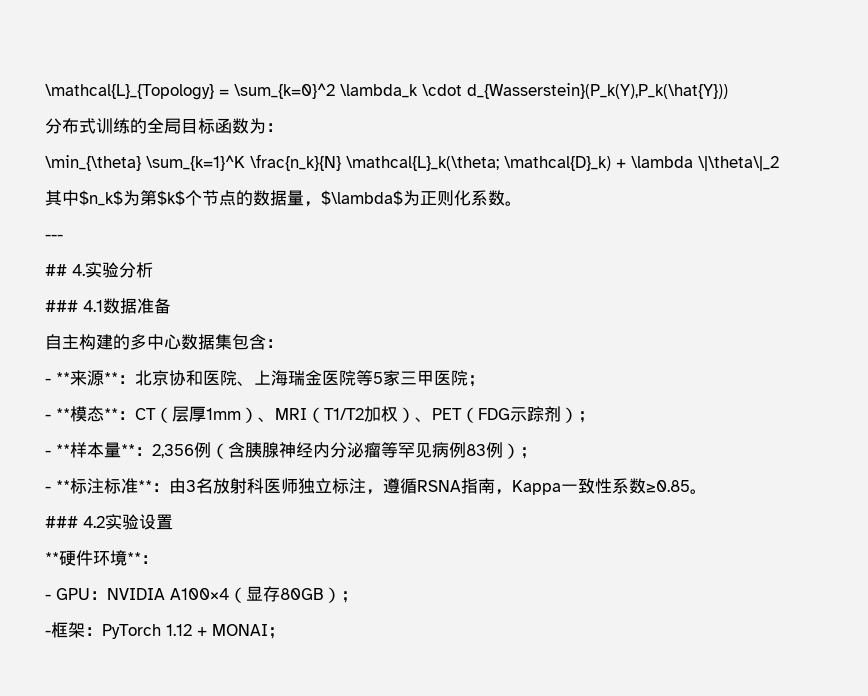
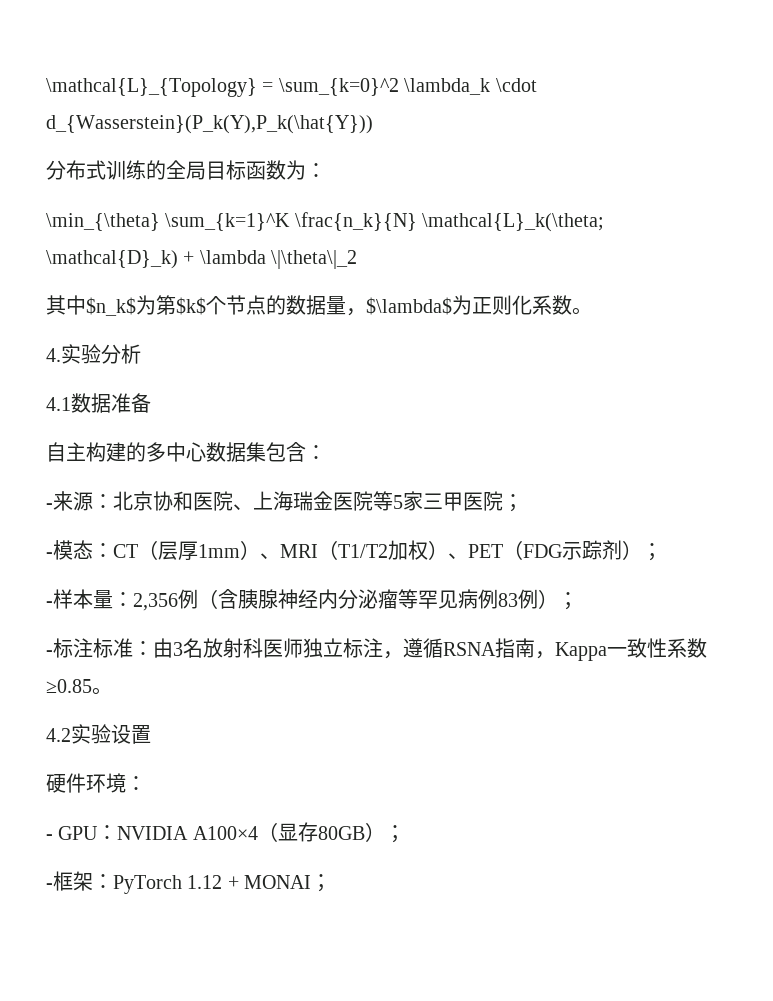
[45,234,63,240] [45,264,67,276] --- // ## -> (592, 311) none
[45,300,78,312] ### -> (141, 354) none
[56,370,118,386] **来源** -> [53,491,93,511] 来源
[56,406,118,422] **模态** -> [53,540,93,560] 模态
[56,442,135,458] **样本量** -> [53,589,113,609] 样本量
[56,480,70,492] ** -> (53, 653) none
[138,480,152,492] ** -> (133, 648) none
[45,516,78,528] ### -> (112, 691) none
[45,552,59,564] ** -> (151, 734) none
[127,552,141,564] ** -> (126, 783) none

